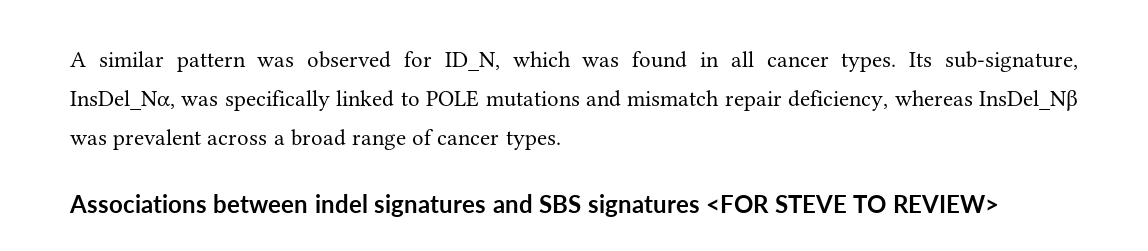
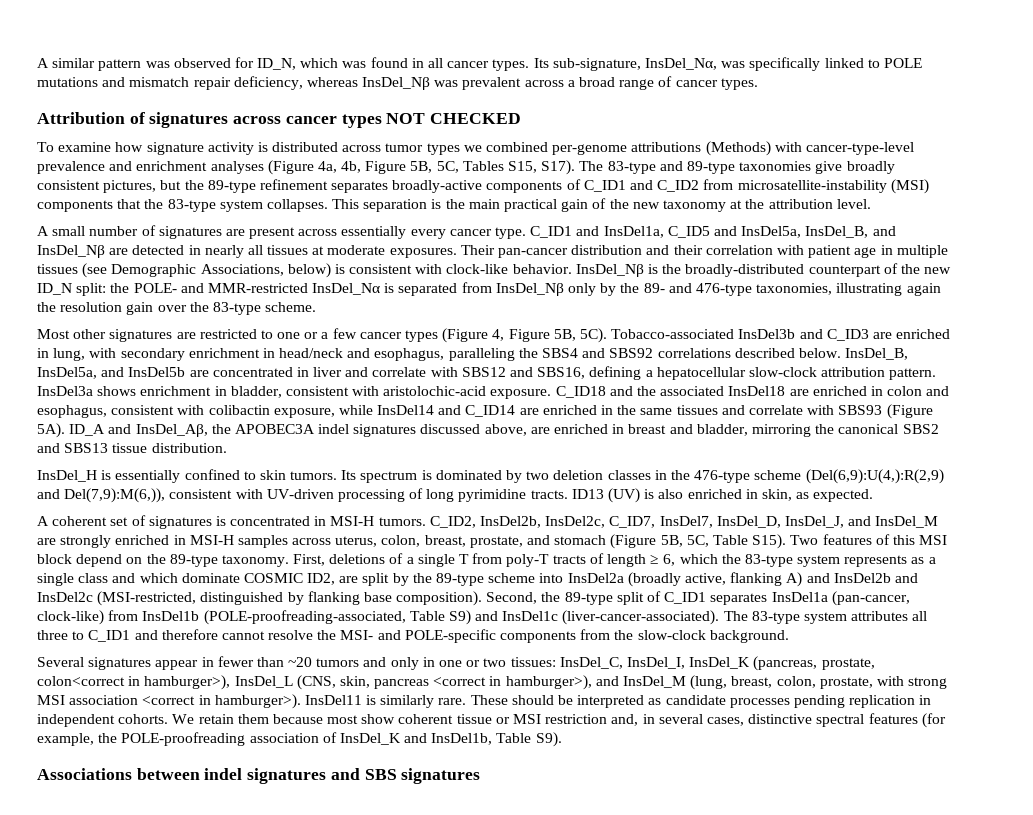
(561, 140) none -> [37,112,522,128] [37,141,914,156] [37,160,895,175] [37,179,929,194] [37,198,871,212] [37,225,896,239] [37,245,948,258] [37,263,952,278] [37,282,941,296] [37,302,317,315] [37,328,951,343] [37,348,909,361] [37,366,937,380] [37,386,950,399] [37,404,933,419] [37,423,939,438] [37,443,227,453] [37,469,944,484] [37,488,874,503] [37,515,939,529] [37,534,948,549] [37,553,936,567] [37,572,918,587] [37,591,910,606] [37,610,928,625] [37,629,789,643] [37,656,875,671] [37,675,948,690] [37,694,932,709] [37,713,946,728] [37,732,562,747] // Attribution of signatures across cancer types NOT CHECKED // To examine how signature activity is distributed across tumor types we combined per-genome attributions (Methods) with cancer-type-level prevalence and enrichment analyses (Figure 4a, 4b, Figure 5B, 5C, Tables S15, S17). The 83-type and 89-type taxonomies give broadly consistent pictures, but the 89-type refinement separates broadly-active components of C_ID1 and C_ID2 from microsatellite-instability (MSI) components that the 83-type system collapses. This separation is the main practical gain of the new taxonomy at the attribution level. // A small number of signatures are present across essentially every cancer type. C_ID1 and InsDel1a, C_ID5 and InsDel5a, InsDel_B, and InsDel_Nβ are detected in nearly all tissues at moderate exposures. Their pan-cancer distribution and their correlation with patient age in multiple tissues (see Demographic Associations, below) is consistent with clock-like behavior. InsDel_Nβ is the broadly-distributed counterpart of the new ID_N split: the POLE- and MMR-restricted InsDel_Nα is separated from InsDel_Nβ only by the 89- and 476-type taxonomies, illustrating again the resolution gain over the 83-type scheme. // Most other signatures are restricted to one or a few cancer types (Figure 4, Figure 5B, 5C). Tobacco-associated InsDel3b and C_ID3 are enriched in lung, with secondary enrichment in head/neck and esophagus, paralleling the SBS4 and SBS92 correlations described below. InsDel_B, InsDel5a, and InsDel5b are concentrated in liver and correlate with SBS12 and SBS16, defining a hepatocellular slow-clock attribution pattern. InsDel3a shows enrichment in bladder, consistent with aristolochic-acid exposure. C_ID18 and the associated InsDel18 are enriched in colon and esophagus, consistent with colibactin exposure, while InsDel14 and C_ID14 are enriched in the same tissues and correlate with SBS93 (Figure 5A). ID_A and InsDel_Aβ, the APOBEC3A indel signatures discussed above, are enriched in breast and bladder, mirroring the canonical SBS2 and SBS13 tissue distribution. // InsDel_H is essentially confined to skin tumors. Its spectrum is dominated by two deletion classes in the 476-type scheme (Del(6,9):U(4,):R(2,9) and Del(7,9):M(6,)), consistent with UV-driven processing of long pyrimidine tracts. ID13 (UV) is also enriched in skin, as expected. // A coherent set of signatures is concentrated in MSI-H tumors. C_ID2, InsDel2b, InsDel2c, C_ID7, InsDel7, InsDel_D, InsDel_J, and InsDel_M are strongly enriched in MSI-H samples across uterus, colon, breast, prostate, and stomach (Figure 5B, 5C, Table S15). Two features of this MSI block depend on the 89-type taxonomy. First, deletions of a single T from poly-T tracts of length ≥ 6, which the 83-type system represents as a single class and which dominate COSMIC ID2, are split by the 89-type scheme into InsDel2a (broadly active, flanking A) and InsDel2b and InsDel2c (MSI-restricted, distinguished by flanking base composition). Second, the 89-type split of C_ID1 separates InsDel1a (pan-cancer, clock-like) from InsDel1b (POLE-proofreading-associated, Table S9) and InsDel1c (liver-cancer-associated). The 83-type system attributes all three to C_ID1 and therefore cannot resolve the MSI- and POLE-specific components from the slow-clock background. // Several signatures appear in fewer than ~20 tumors and only in one or two tissues: InsDel_C, InsDel_I, InsDel_K (pancreas, prostate, colon<correct in hamburger>), InsDel_L (CNS, skin, pancreas <correct in hamburger>), and InsDel_M (lung, breast, colon, prostate, with strong MSI association <correct in hamburger>). InsDel11 is similarly rare. These should be interpreted as candidate processes pending replication in independent cohorts. We retain them because most show coherent tissue or MSI restriction and, in several cases, distinctive spectral features (for example, the POLE-proofreading association of InsDel_K and InsDel1b, Table S9).
[706,195,999,213] <FOR STEVE TO REVIEW> -> (481, 776) none

